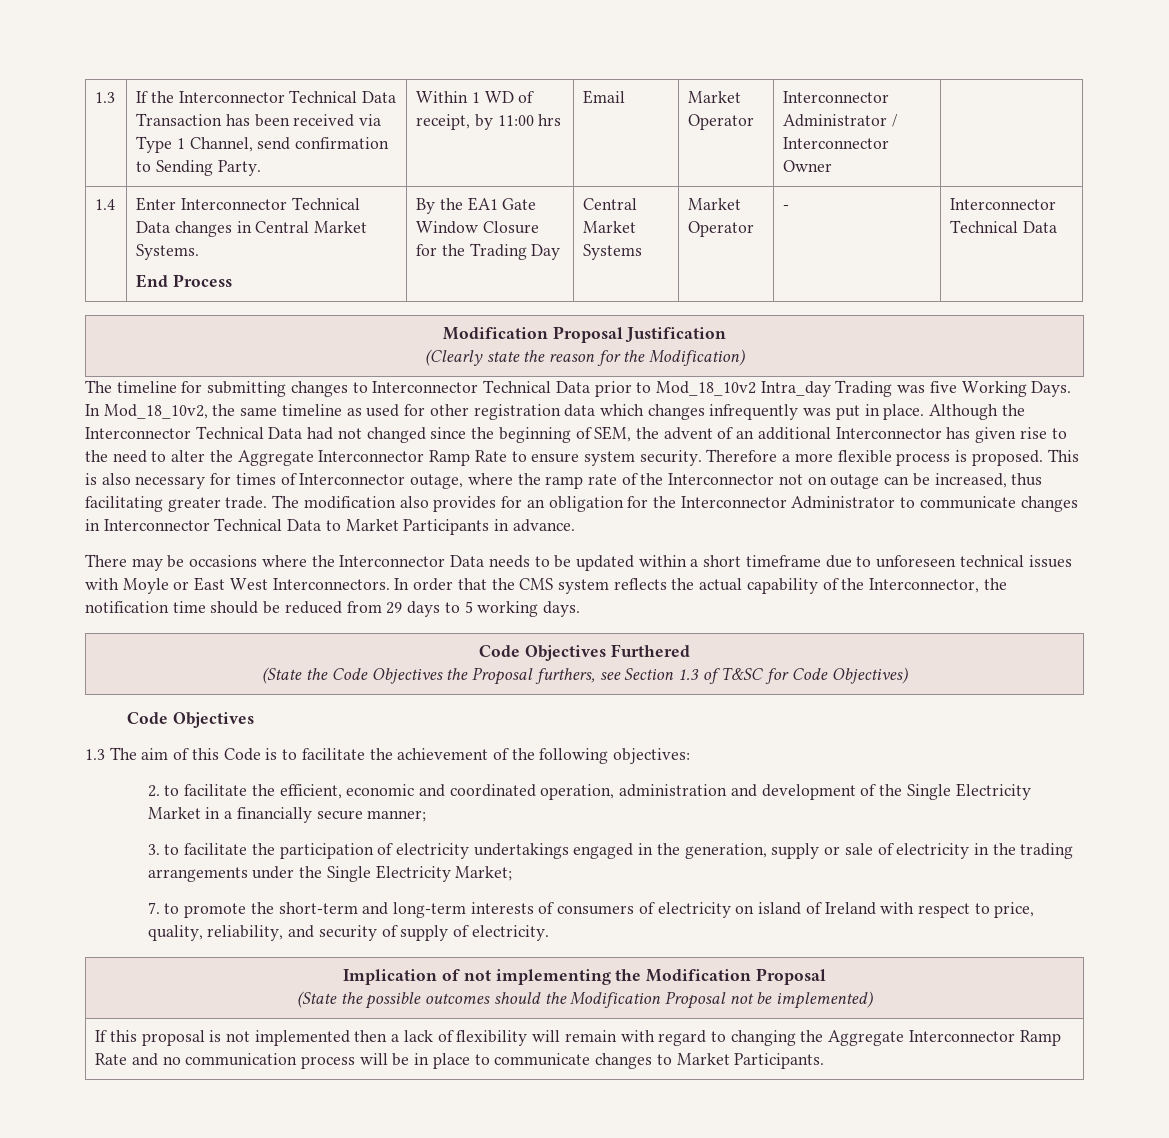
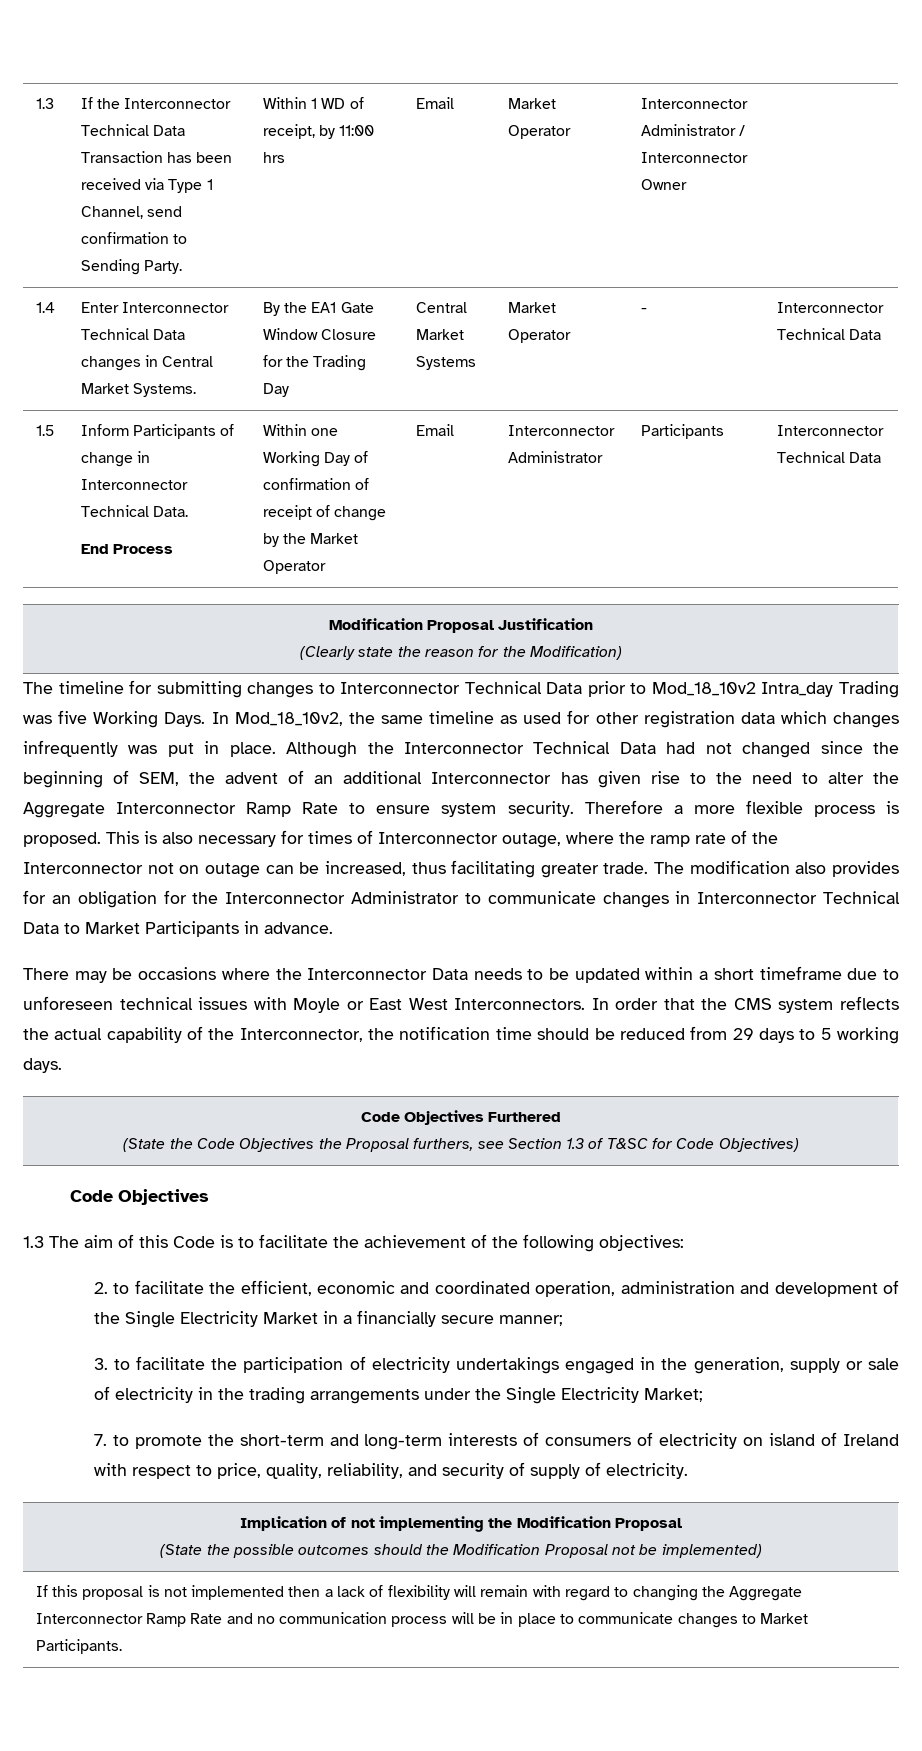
[136,274,232,288] // End Process -> (196, 390) none
(1057, 227) none -> [35,425,54,436] [80,424,235,439] [80,451,150,467] [80,479,188,490] [80,505,188,517] [80,544,173,554] [262,424,338,436] [262,451,369,467] [262,478,369,490] [262,505,387,521] [262,533,359,547] [262,560,326,574] [415,424,454,436] [507,425,615,436] [507,451,603,463] [640,424,724,439] [776,425,884,436] [776,451,881,463] // 1.5 | Inform Participants of change in Interconnector Technical Data. // End Process | Within one Working Day of confirmation of receipt of change by the Market Operator | Email | Interconnector Administrator | Participants | Interconnector Technical Data

